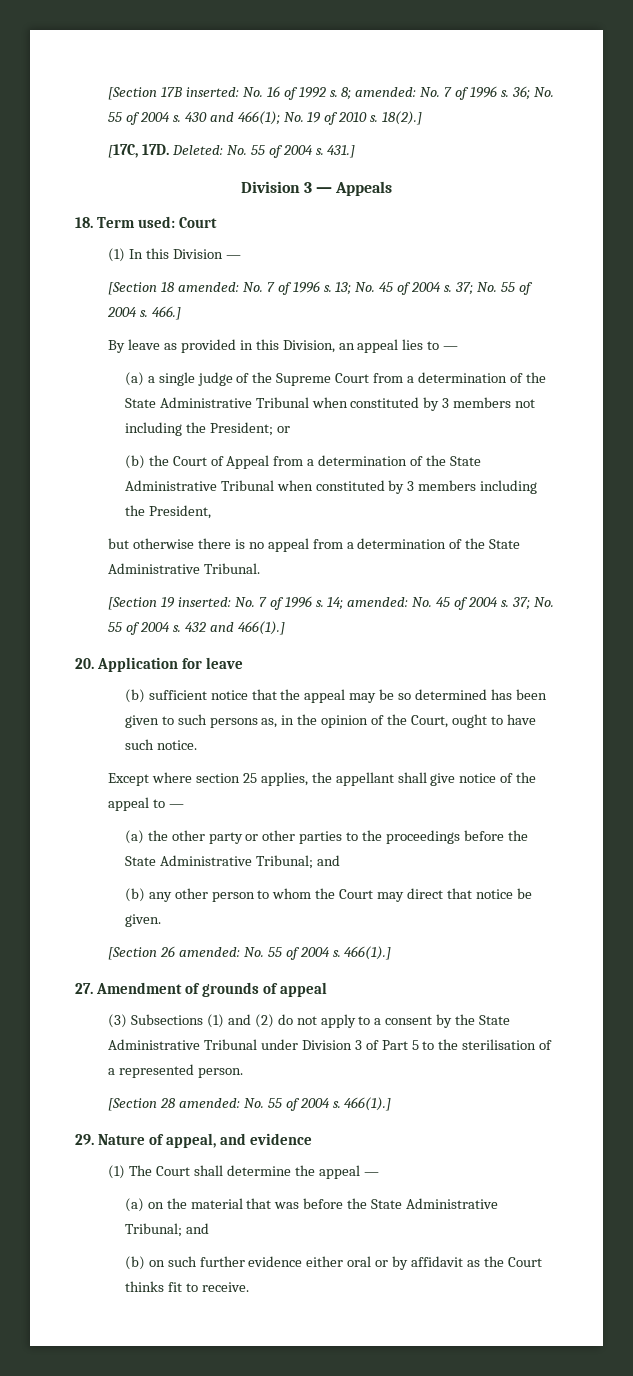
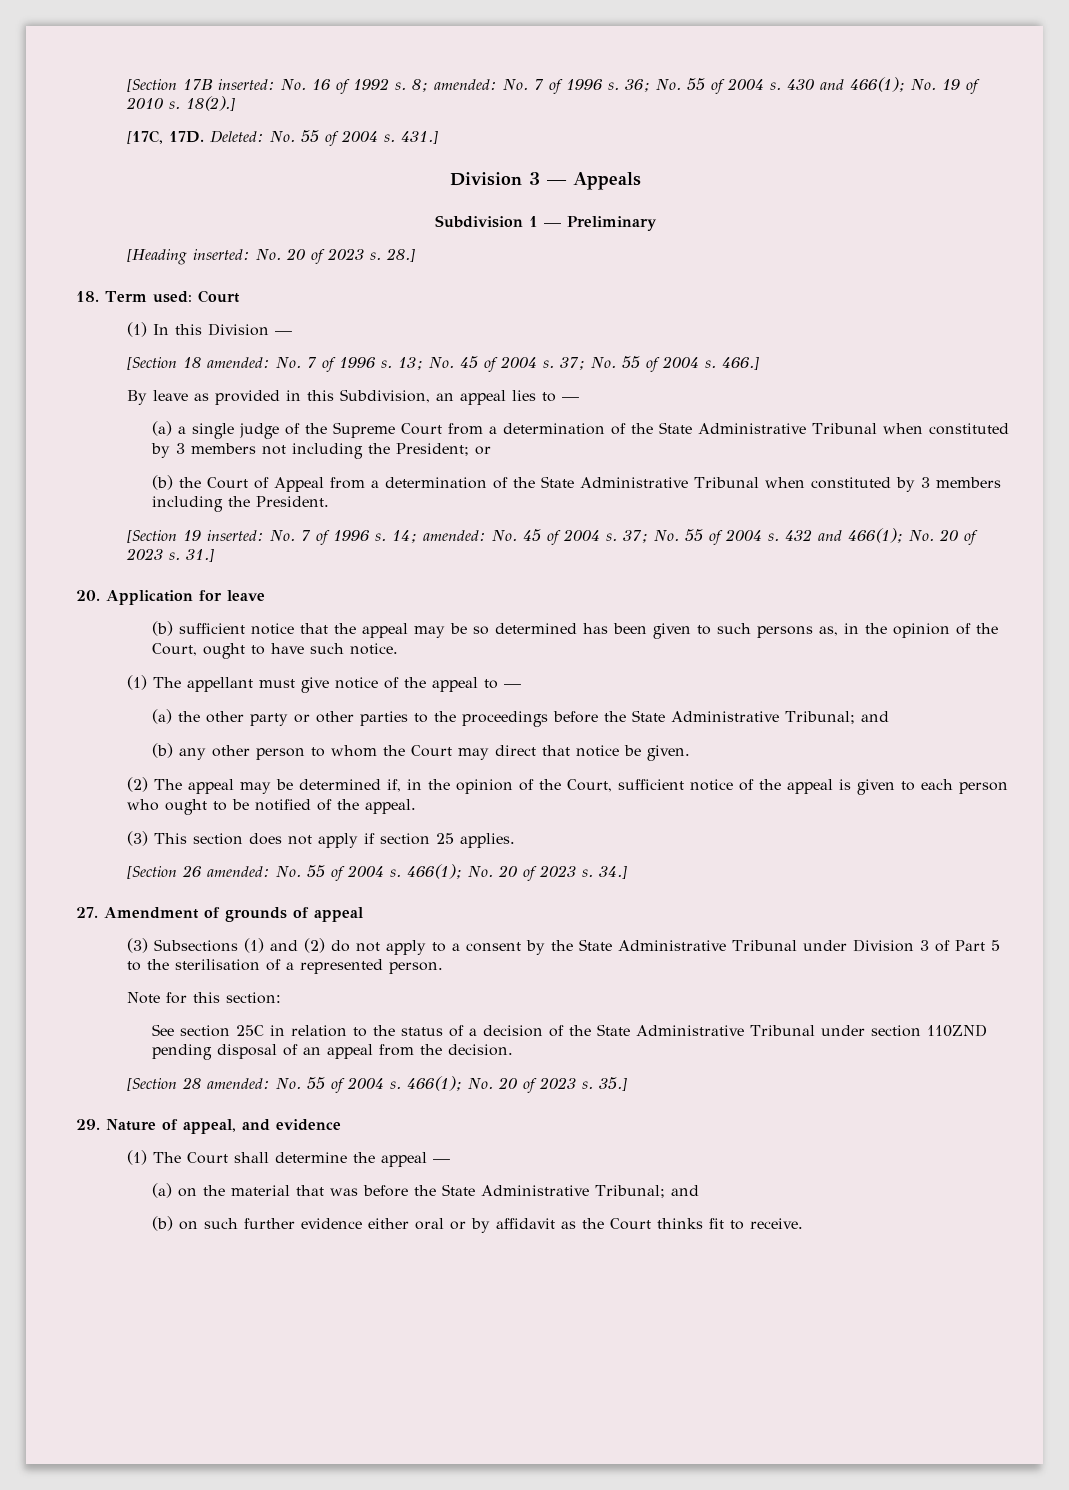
(393, 188) none -> [435,215,657,231] [126,248,415,265] // Subdivision 1 — Preliminary // [Heading inserted: No. 20 of 2023 s. 28.]
[282,340,335,353] Division, -> [339,389,430,403] Subdivision,
[148,505,211,519] [108,538,521,552] [108,563,261,574] President, // but otherwise there is no appeal from a determination of the State Administrative Tribunal. -> [256,496,330,507] President.
[237,621,285,635] 466(1).] -> [847,528,978,545] [125,548,214,562] 466(1); No. 20 of 2023 s. 31.]
[108,772,427,786] Except where section 25 applies, the appellant shall -> [126,675,295,692] (1) The appellant must
(161, 920) none -> [126,777,1008,795] [126,799,416,815] [126,831,515,848] // (2) The appeal may be determined if, in the opinion of the Court, sufficient notice of the appeal is given to each person who ought to be notified of the appeal. // (3) This section does not apply if section 25 applies.
[344,946,392,960] 466(1).] -> [406,864,627,881] 466(1); No. 20 of 2023 s. 34.]
(243, 1073) none -> [126,992,281,1004] [152,1024,988,1037] [152,1044,514,1060] // Note for this section: // See section 25C in relation to the status of a decision of the State Administrative Tribunal under section 110ZND pending disposal of an appeal from the decision.
[344,1097,392,1111] 466(1).] -> [406,1076,627,1093] 466(1); No. 20 of 2023 s. 35.]

